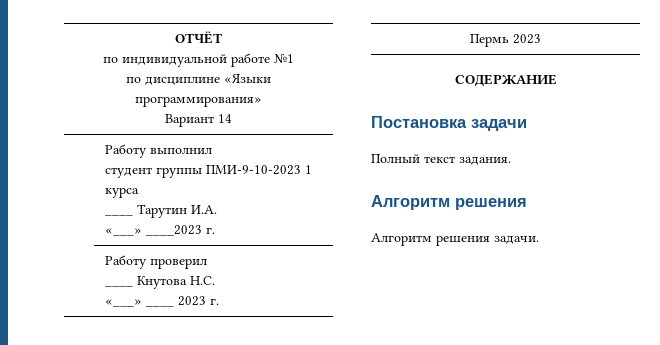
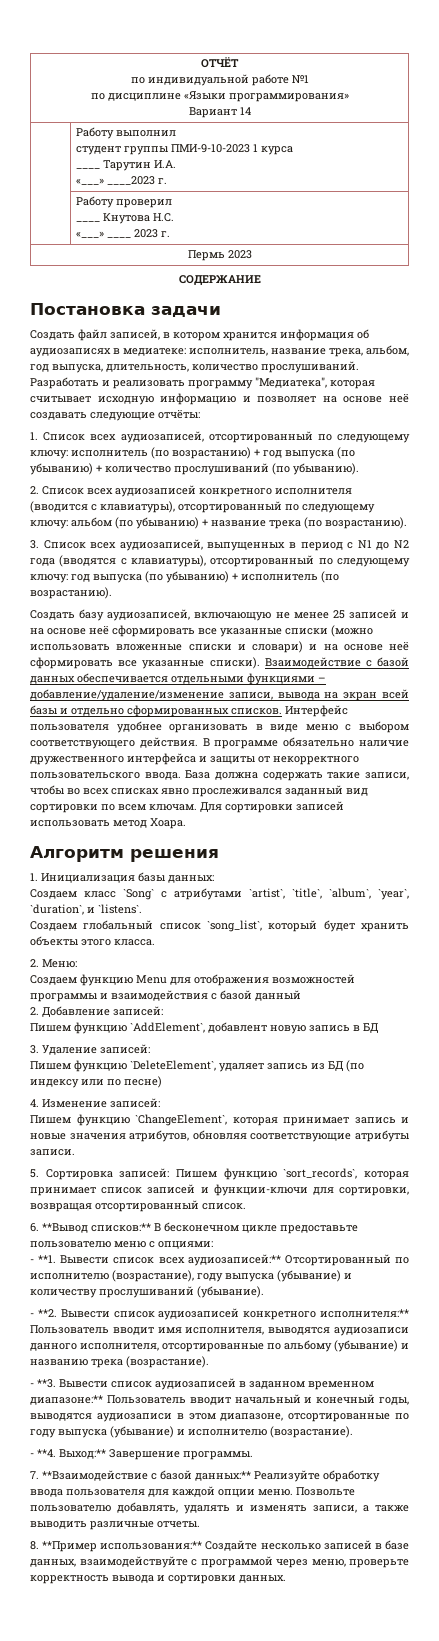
[371,154,511,165] [371,195,527,210] [371,233,539,246] Полный текст задания. // Алгоритм решения // Алгоритм решения задачи. -> [30,329,369,341] [30,345,409,357] [30,361,359,373] [30,377,375,389] [30,393,409,405] [30,410,200,421] [30,431,410,443] [30,447,355,459] [30,463,359,475] [30,485,352,497] [30,501,375,513] [30,517,407,529] [30,539,410,551] [30,555,410,567] [30,571,339,583] [30,587,112,599] [30,609,409,621] [30,625,373,637] [30,641,409,653] [30,657,409,669] [30,673,326,685] [30,689,410,701] [30,705,348,717] [30,721,409,733] [30,737,410,749] [30,753,359,765] [30,770,409,781] [30,785,368,797] [30,801,344,813] [30,818,186,829] [30,846,219,862] [30,872,214,883] [30,888,409,900] [30,904,142,915] [30,920,409,932] [30,936,155,946] [30,959,77,968] [30,974,355,986] [30,990,301,1002] [30,1006,163,1017] [30,1022,379,1034] [30,1044,150,1055] [30,1060,364,1072] [30,1076,162,1088] [30,1098,160,1108] [30,1114,409,1126] [30,1130,409,1142] [30,1149,75,1156] [30,1168,409,1180] [30,1184,409,1196] [30,1200,246,1212] [30,1222,358,1234] [30,1241,213,1249] [30,1254,409,1266] [30,1270,352,1282] [30,1286,264,1298] [30,1308,409,1320] [30,1325,410,1336] [30,1340,409,1352] [30,1356,209,1368] [30,1378,374,1390] [30,1394,409,1405] [30,1413,409,1422] [30,1426,353,1438] [30,1449,253,1460] [30,1470,380,1482] [30,1486,355,1497] [30,1502,409,1514] [30,1521,200,1530] [30,1540,410,1552] [30,1556,409,1568] [30,1575,286,1584] Создать файл записей, в котором хранится информация об аудиозаписях в медиатеке: исполнитель, название трека, альбом, год выпуска, длительность, количество прослушиваний. Разработать и реализовать программу "Медиатека", которая считывает исходную информацию и позволяет на основе неё создавать следующие отчёты: // 1. Список всех аудиозаписей, отсортированный по следующему ключу: исполнитель (по возрастанию) + год выпуска (по убыванию) + количество прослушиваний (по убыванию). // 2. Список всех аудиозаписей конкретного исполнителя (вводится с клавиатуры), отсортированный по следующему ключу: альбом (по убыванию) + название трека (по возрастанию). // 3. Список всех аудиозаписей, выпущенных в период с N1 до N2 года (вводятся с клавиатуры), отсортированный по следующему ключу: год выпуска (по убыванию) + исполнитель (по возрастанию). // Создать базу аудиозаписей, включающую не менее 25 записей и на основе неё сформировать все указанные списки (можно использовать вложенные списки и словари) и на основе неё сформировать все указанные списки). Взаимодействие с базой данных обеспечивается отдельными функциями – добавление/удаление/изменение записи, вывода на экран всей базы и отдельно сформированных списков. Интерфейс пользователя удобнее организовать в виде меню с выбором соответствующего действия. В программе обязательно наличие дружественного интерфейса и защиты от некорректного пользовательского ввода. База должна содержать такие записи, чтобы во всех списках явно прослеживался заданный вид сортировки по всем ключам. Для сортировки записей использовать метод Хоара. // Алгоритм решения // 1. Инициализация базы данных: // Создаем класс `Song` с атрибутами `artist`, `title`, `album`, `year`, `duration`, и `listens`. // Создаем глобальный список `song_list`, который будет хранить объекты этого класса. // 2. Меню: // Создаем функцию Menu для отображения возможностей программы и взаимодействия с базой данный // 2. Добавление записей: // Пишем функцию `AddElement`, добавлент новую запись в БД // 3. Удаление записей: // Пишем функцию `DeleteElement`, удаляет запись из БД (по индексу или по песне) // 4. Изменение записей: // Пишем функцию `СhangeElement`, которая принимает запись и новые значения атрибутов, обновляя соответствующие атрибуты записи. // 5. Сортировка записей: Пишем функцию `sort_records`, которая принимает список записей и функции-ключи для сортировки, возвращая отсортированный список. // 6. **Вывод списков:** В бесконечном цикле предоставьте пользователю меню с опциями: // - **1. Вывести список всех аудиозаписей:** Отсортированный по исполнителю (возрастание), году выпуска (убывание) и количеству прослушиваний (убывание). // - **2. Вывести список аудиозаписей конкретного исполнителя:** Пользователь вводит имя исполнителя, выводятся аудиозаписи данного исполнителя, отсортированные по альбому (убывание) и названию трека (возрастание). // - **3. Вывести список аудиозаписей в заданном временном диапазоне:** Пользователь вводит начальный и конечный годы, выводятся аудиозаписи в этом диапазоне, отсортированные по году выпуска (убывание) и исполнителю (возрастание). // - **4. Выход:** Завершение программы. // 7. **Взаимодействие с базой данных:** Реализуйте обработку ввода пользователя для каждой опции меню. Позвольте пользователю добавлять, удалять и изменять записи, а также выводить различные отчеты. // 8. **Пример использования:** Создайте несколько записей в базе данных, взаимодействуйте с программой через меню, проверьте корректность вывода и сортировки данных.

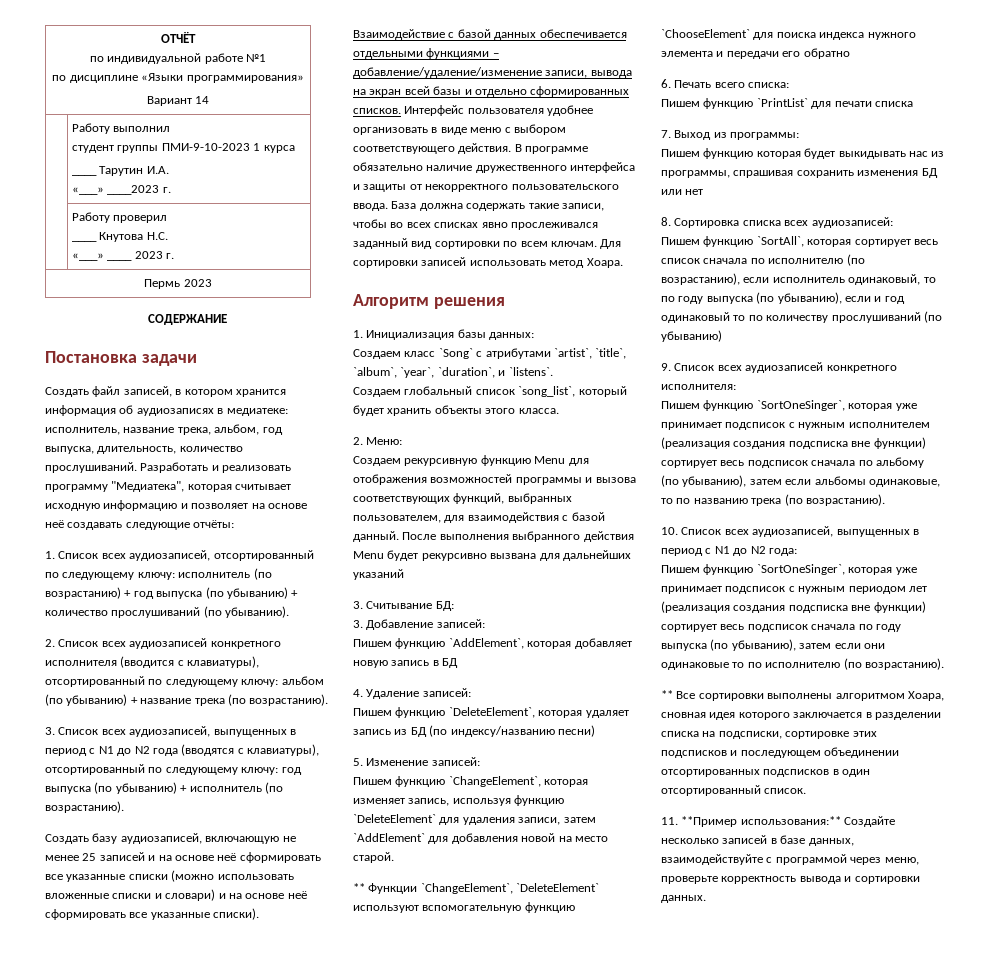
(77, 980) none -> [404,458,478,466] рекурсивную
[111,990,301,1001] [30,1007,39,1015] взаимодействия с базой данный // 2. -> [595,477,636,483] [353,493,572,504] [353,512,605,523] [353,531,634,542] [353,550,631,561] [353,569,404,580] [353,601,454,611] [353,620,363,628] вызова соответствующих функций, выбранных пользователем, для взаимодействия с базой данный. После выполнения выбранного действия Меnu будет рекурсивно вызвана для дальнейших указаний // 3. Считывание БД: // 3.
[208,1022,267,1033] добавлент -> [527,638,632,649] которая добавляет
[30,1045,39,1054] 3. -> [353,689,363,697] 4.
(216, 1065) none -> [538,710,583,718] которая
[30,1076,162,1088] [30,1099,39,1107] индексу или по песне) // 4. -> [450,725,595,737] [353,758,363,766] индексу/названию песни) // 5.
[283,1117,409,1126] [30,1130,409,1142] [30,1149,75,1156] [30,1168,409,1180] [30,1184,409,1196] [30,1200,246,1212] [30,1222,358,1234] [30,1241,213,1249] [30,1254,409,1266] [30,1270,352,1282] [30,1286,264,1298] [30,1308,409,1320] [30,1325,410,1336] [30,1340,409,1352] [30,1356,209,1368] [30,1378,374,1390] [30,1394,409,1405] [30,1413,409,1422] [30,1426,353,1438] [30,1449,253,1460] [30,1470,380,1482] [30,1486,355,1497] [30,1502,409,1514] [30,1521,200,1530] [30,1541,39,1550] принимает запись и новые значения атрибутов, обновляя соответствующие атрибуты записи. // 5. Сортировка записей: Пишем функцию `sort_records`, которая принимает список записей и функции-ключи для сортировки, возвращая отсортированный список. // 6. **Вывод списков:** В бесконечном цикле предоставьте пользователю меню с опциями: // - **1. Вывести список всех аудиозаписей:** Отсортированный по исполнителю (возрастание), году выпуска (убывание) и количеству прослушиваний (убывание). // - **2. Вывести список аудиозаписей конкретного исполнителя:** Пользователь вводит имя исполнителя, выводятся аудиозаписи данного исполнителя, отсортированные по альбому (убывание) и названию трека (возрастание). // - **3. Вывести список аудиозаписей в заданном временном диапазоне:** Пользователь вводит начальный и конечный годы, выводятся аудиозаписи в этом диапазоне, отсортированные по году выпуска (убывание) и исполнителю (возрастание). // - **4. Выход:** Завершение программы. // 7. **Взаимодействие с базой данных:** Реализуйте обработку ввода пользователя для каждой опции меню. Позвольте пользователю добавлять, удалять и изменять записи, а также выводить различные отчеты. // 8. -> [353,795,565,806] [353,814,596,825] [353,833,608,844] [353,852,394,863] [353,883,600,894] [353,902,575,913] [661,29,916,40] [661,48,850,59] [661,79,790,88] [661,98,913,109] [661,130,800,140] [661,148,945,159] [661,168,938,178] [661,189,704,195] [661,217,893,228] [661,236,938,247] [661,254,865,266] [661,273,936,285] [661,292,905,304] [661,311,942,323] [661,330,722,342] [661,362,897,373] [661,384,736,390] [661,400,917,411] [661,422,930,430] [661,437,926,449] [661,457,924,468] [661,475,940,487] [661,494,885,506] [661,526,919,537] [661,546,797,556] [661,564,917,575] [661,586,927,594] [661,601,926,613] [661,624,901,632] [661,639,885,651] [661,658,944,670] [661,690,944,701] [661,712,941,720] [661,731,877,739] [661,747,900,758] [661,769,871,777] [661,785,807,796] [661,817,678,825] изменяет запись, используя функцию `DeleteElement` для удаления записи, затем `AddElement` для добавления новой на место старой. // ** Функции `СhangeElement`, `DeleteElement` используют вспомогательную функцию `ChooseElement` для поиска индекса нужного элемента и передачи его обратно // 6. Печать всего списка: // Пишем функцию `PrintList` для печати списка // 7. Выход из программы: // Пишем функцию которая будет выкидывать нас из программы, спрашивая сохранить изменения БД или нет // 8. Сортировка списка всех аудиозаписей: // Пишем функцию `SortAll`, которая сортирует весь список сначала по исполнителю (по возрастанию), если исполнитель одинаковый, то по году выпуска (по убыванию), если и год одинаковый то по количеству прослушиваний (по убыванию) // 9. Список всех аудиозаписей конкретного исполнителя: // Пишем функцию `SortOneSinger`, которая уже принимает подсписок с нужным исполнителем (реализация создания подсписка вне функции) сортирует весь подсписок сначала по альбому (по убыванию), затем если альбомы одинаковые, то по названию трека (по возрастанию). // 10. Список всех аудиозаписей, выпущенных в период с N1 до N2 года: // Пишем функцию `SortOneSinger`, которая уже принимает подсписок с нужным периодом лет (реализация создания подсписка вне функции) сортирует весь подсписок сначала по году выпуска (по убыванию), затем если они одинаковые то по исполнителю (по возрастанию). // ** Все сортировки выполнены алгоритмом Хоара, сновная идея которого заключается в разделении списка на подсписки, сортировке этих подсписков и последующем объединении отсортированных подсписков в один отсортированный список. // 11.

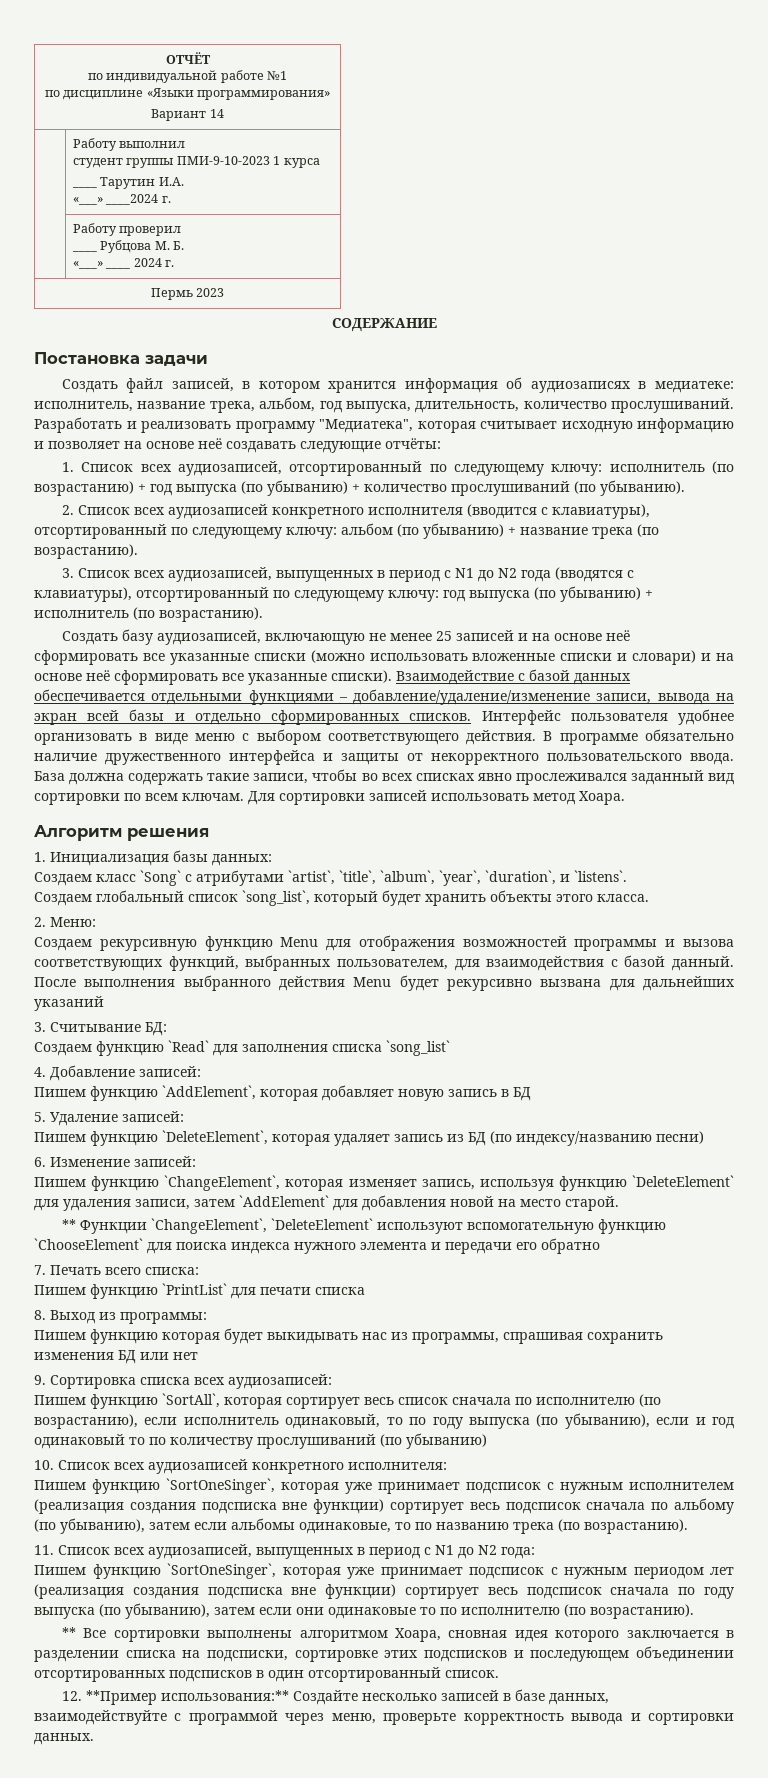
[107,185,160,195] ____2023 -> [105,194,159,205] ____2024
[99,232,168,242] Кнутова Н.С. -> [100,240,185,253] Рубцова М. Б.
[134,251,163,259] 2023 -> [133,258,162,267] 2024
[353,620,363,628] 3. -> [34,1040,450,1056] [34,1067,46,1077] Создаем функцию `Read` для заполнения списка `song_list` // 4.
[353,689,363,697] 4. -> [34,1112,46,1122] 5.
[353,758,363,766] 5. -> [34,1157,46,1167] 6.
[661,79,671,88] 6. -> [34,1265,46,1275] 7.
[661,130,671,138] 7. -> [34,1310,46,1320] 8.
[661,217,671,226] 8. -> [34,1375,46,1385] 9.
[661,363,671,371] 9. -> [34,1460,54,1470] 10.
[661,527,678,535] 10. -> [34,1545,54,1555] 11.
[661,817,678,825] 11. -> [61,1691,82,1701] 12.

